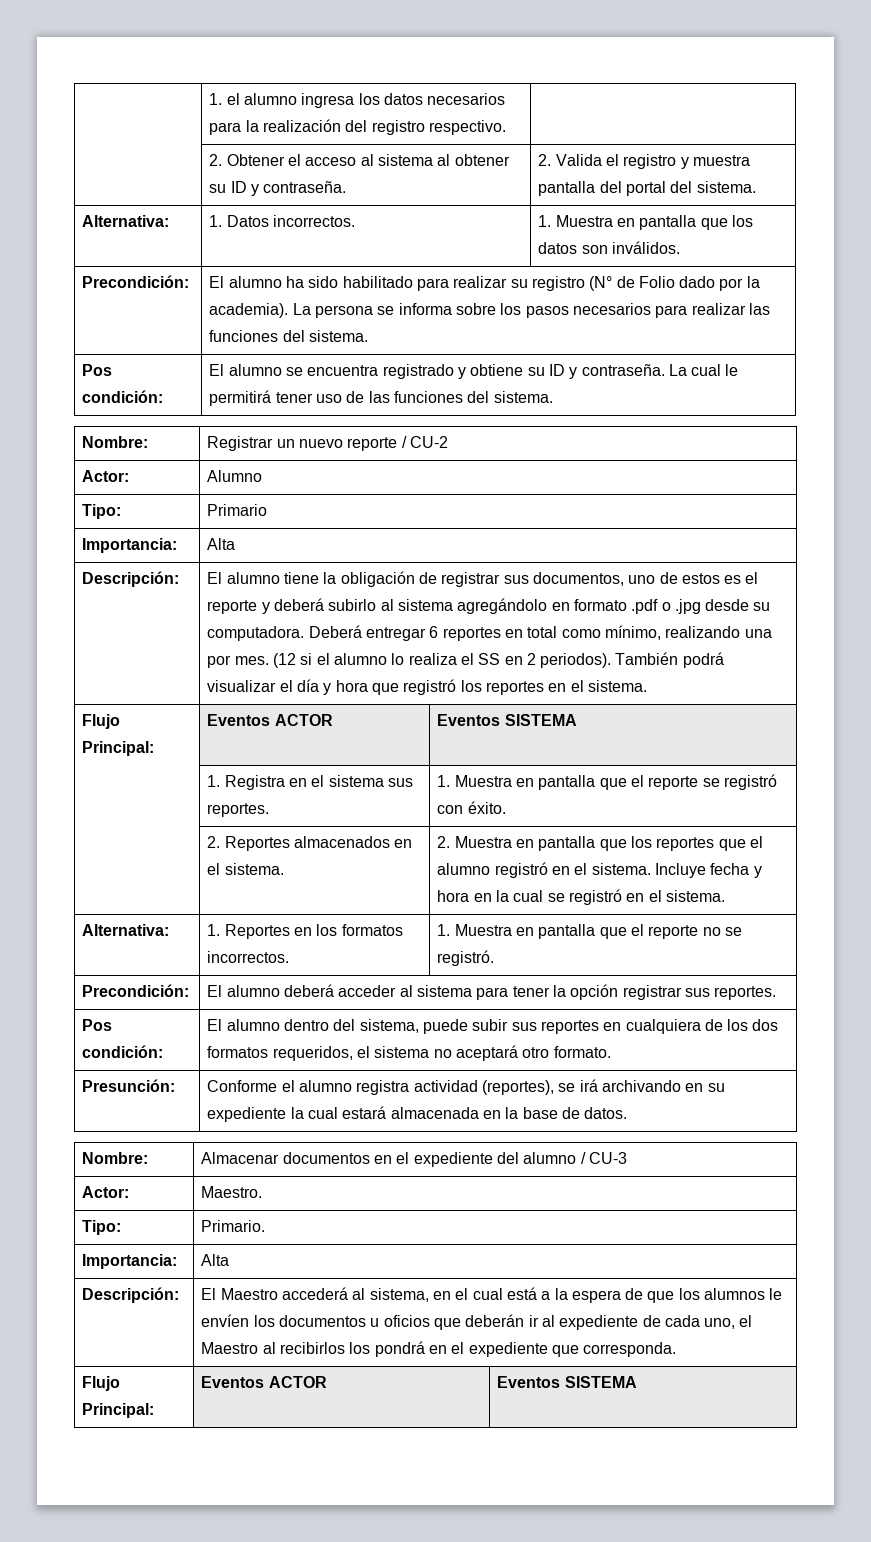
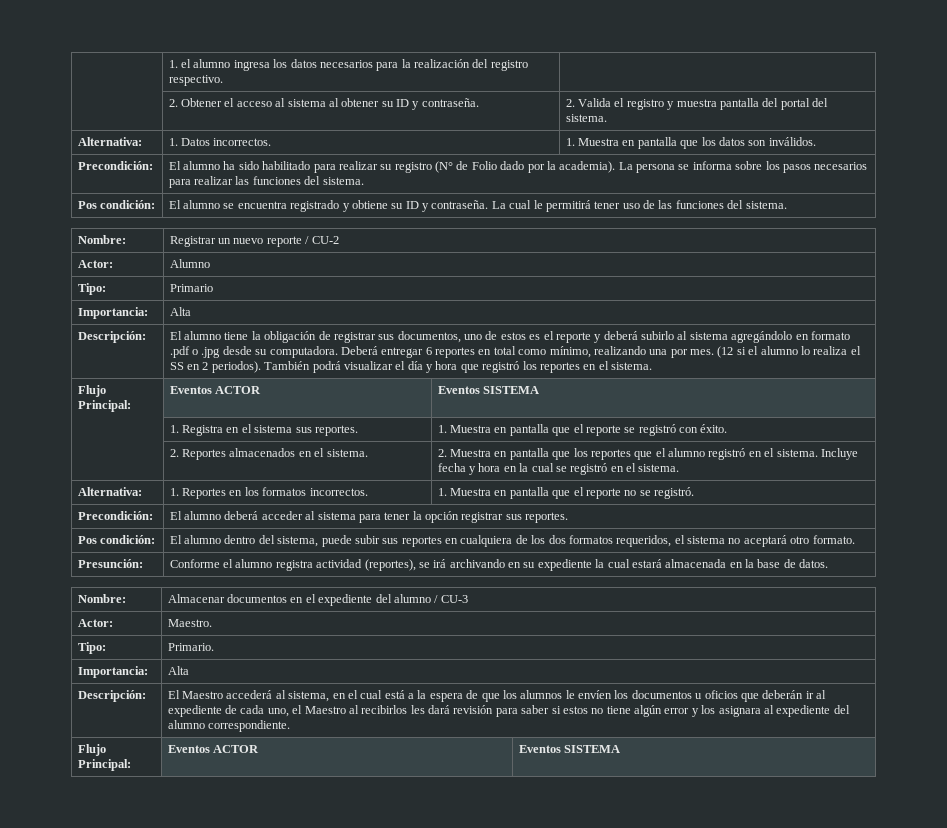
[349,1341,677,1357] los pondrá en el expediente que corresponda. -> [410,705,850,717] [167,720,291,732] les dará revisión para saber si estos no tiene algún error y los asignara al expediente del alumno correspondiente.

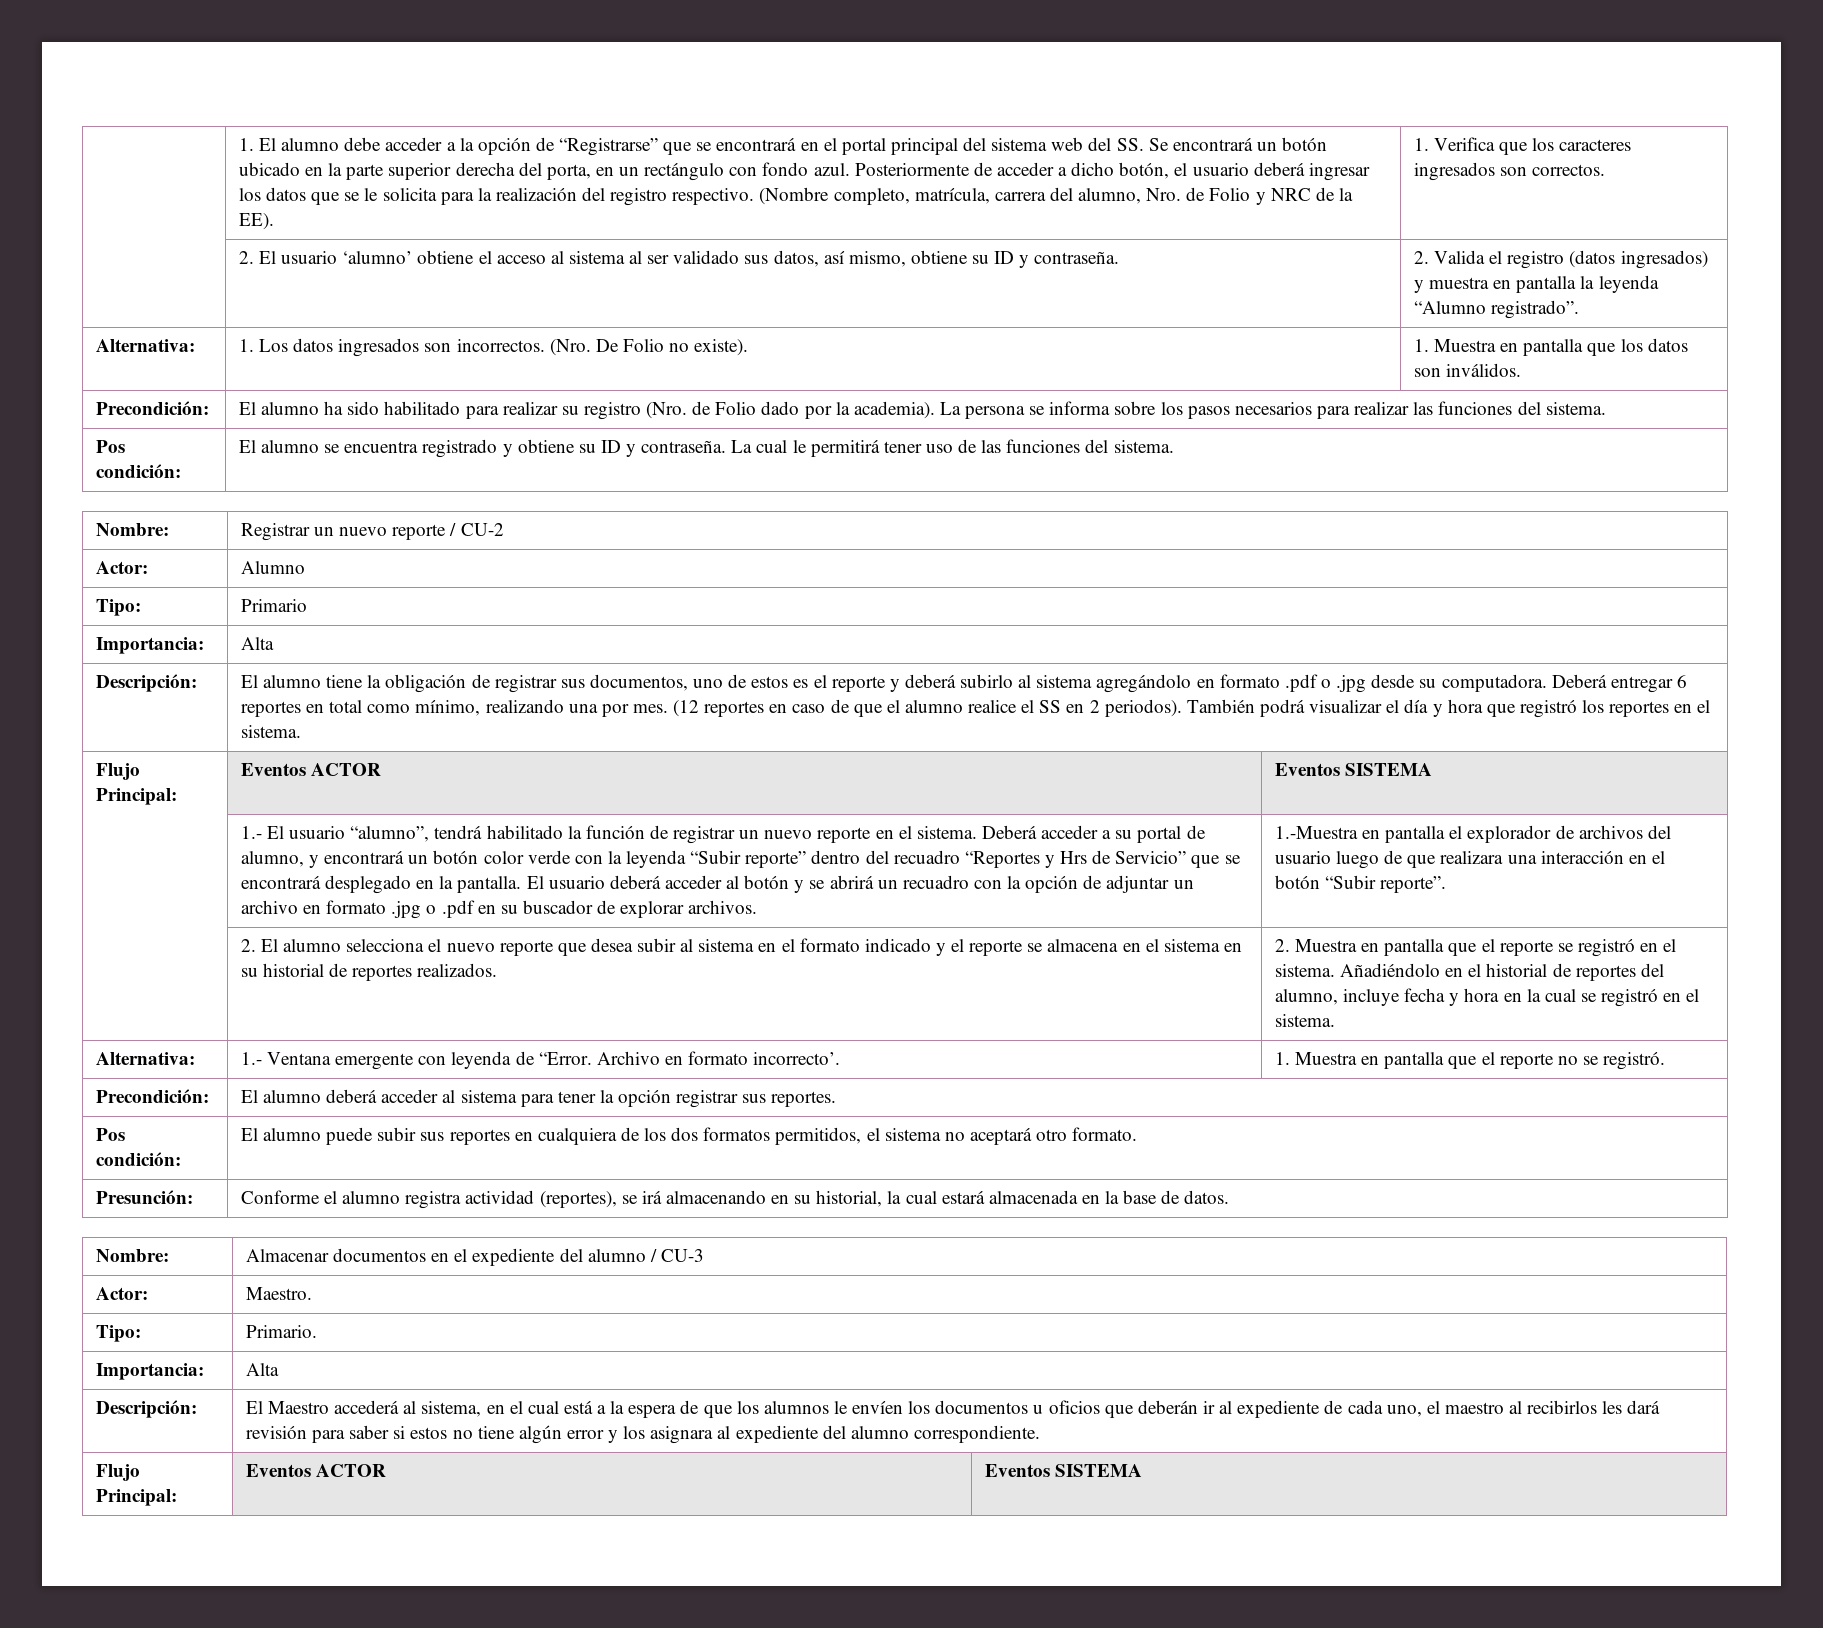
[168,59,373,71] | 1. el alumno ingresa los datos necesarios -> [238,137,1328,156] [238,162,1370,181] [238,187,437,205] | 1. El alumno debe acceder a la opción de “Registrarse” que se encontrará en el portal principal del sistema web del SS. Se encontrará un botón ubicado en la parte superior derecha del porta, en un rectángulo con fondo azul. Posteriormente de acceder a dicho botón, el usuario deberá ingresar los datos que se le solicita
[168,98,223,107] | // | 2. Obtener -> [759,187,1354,205] [238,213,274,230] [1413,137,1632,155] [1413,162,1606,181] [238,250,475,264] (Nombre completo, matrícula, carrera del alumno, Nro. de Folio y NRC de la EE). | 1. Verifica que los caracteres ingresados son correctos. // | 2. El usuario ‘alumno’ obtiene
[341,98,380,107] obtener -> [647,250,968,267] ser validado sus datos, así mismo, obtiene
[667,98,829,110] [565,114,607,122] [77,137,142,146] [168,138,272,146] y muestra pantalla del portal del sistema. // Alternativa: | 1. Datos incorrectos. -> [1569,250,1708,269] [1413,275,1659,293] [1413,300,1580,319] [95,339,195,352] [238,338,749,357] (datos ingresados) y muestra en pantalla la leyenda “Alumno registrado”. // Alternativa: | 1. Los datos ingresados son incorrectos. (Nro. De Folio no existe).
[435,161,454,173] (N° -> [646,402,688,419] (Nro.
[736,346,848,355] si el alumno lo realiza -> [704,699,1018,717] reportes en caso de que el alumno realice
[169,424,358,436] [437,425,447,433] 1. Registra en el sistema sus reportes. | 1. -> [240,825,1206,844] [240,850,1241,868] [240,875,1194,894] [240,900,758,919] [1274,825,1671,843] [1274,850,1665,869] [1274,875,1447,893] [240,938,1243,956] [240,963,498,981] [1274,939,1290,952] 1.- El usuario “alumno”, tendrá habilitado la función de registrar un nuevo reporte en el sistema. Deberá acceder a su portal de alumno, y encontrará un botón color verde con la leyenda “Subir reporte” dentro del recuadro “Reportes y Hrs de Servicio” que se encontrará desplegado en la pantalla. El usuario deberá acceder al botón y se abrirá un recuadro con la opción de adjuntar un archivo en formato .jpg o .pdf en su buscador de explorar archivos. | 1.-Muestra en pantalla el explorador de archivos del usuario luego de que realizara una interacción en el botón “Subir reporte”. // | 2. El alumno selecciona el nuevo reporte que desea subir al sistema en el formato indicado y el reporte se almacena en el sistema en su historial de reportes realizados. | 2.
[679,424,728,433] [169,448,368,460] [437,448,858,460] con éxito. // | 2. Reportes almacenados en el sistema. | 2. Muestra en pantalla que los reportes que el alumno registró en el sistema. Incluye -> [1640,939,1677,952] [1274,963,1664,981] [1274,989,1401,1006] en el sistema. Añadiéndolo en el historial de reportes del alumno, incluye
[169,487,368,499] 1. Reportes en los formatos incorrectos. -> [240,1051,841,1070] 1.- Ventana emergente con leyenda de “Error. Archivo en formato incorrecto’.
[224,535,319,547] dentro del sistema, -> (322, 1134) none
[616,535,672,547] requeridos, -> [775,1127,862,1145] permitidos,
[449,559,592,571] archivando en su expediente -> [665,1190,883,1207] almacenando en su historial,
[304,706,346,714] Maestro -> [1444,1402,1504,1414] maestro

